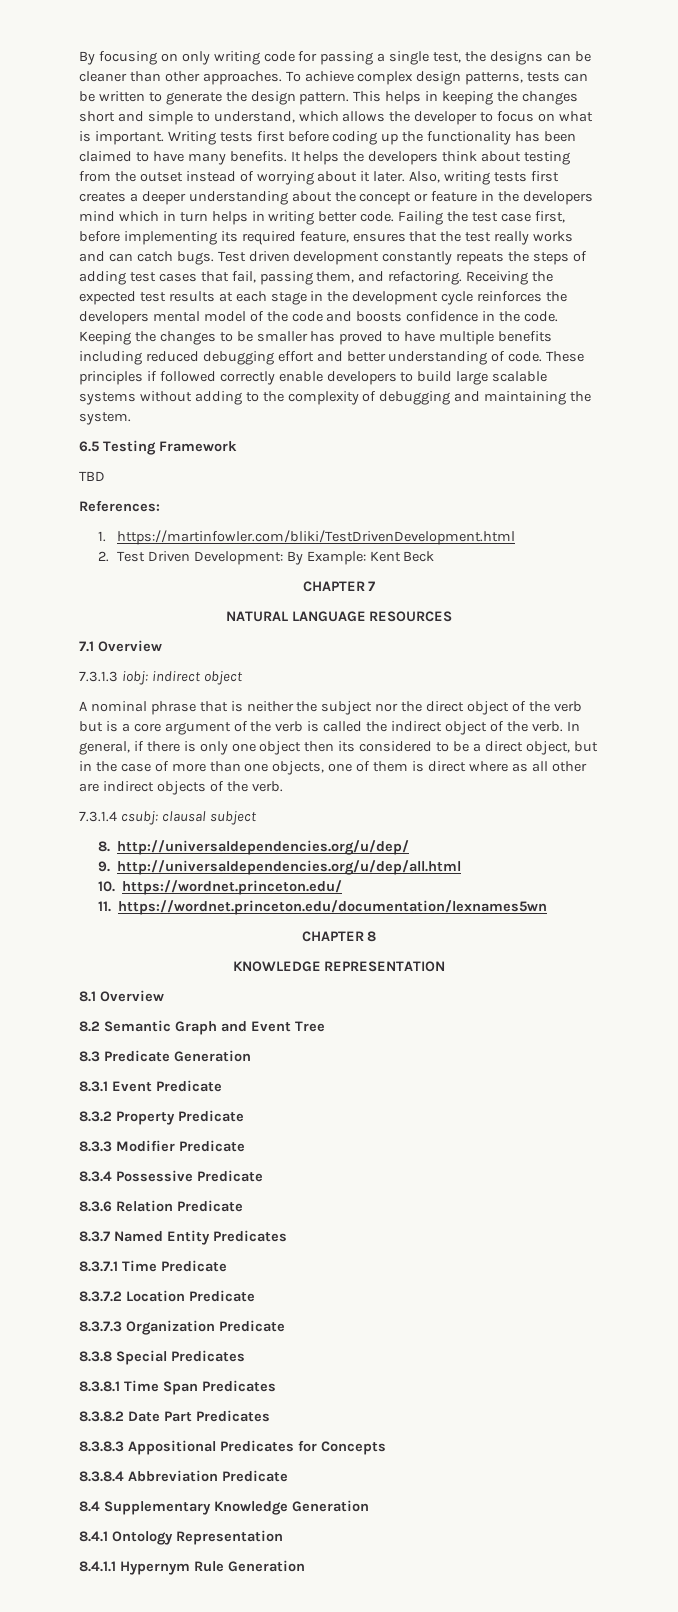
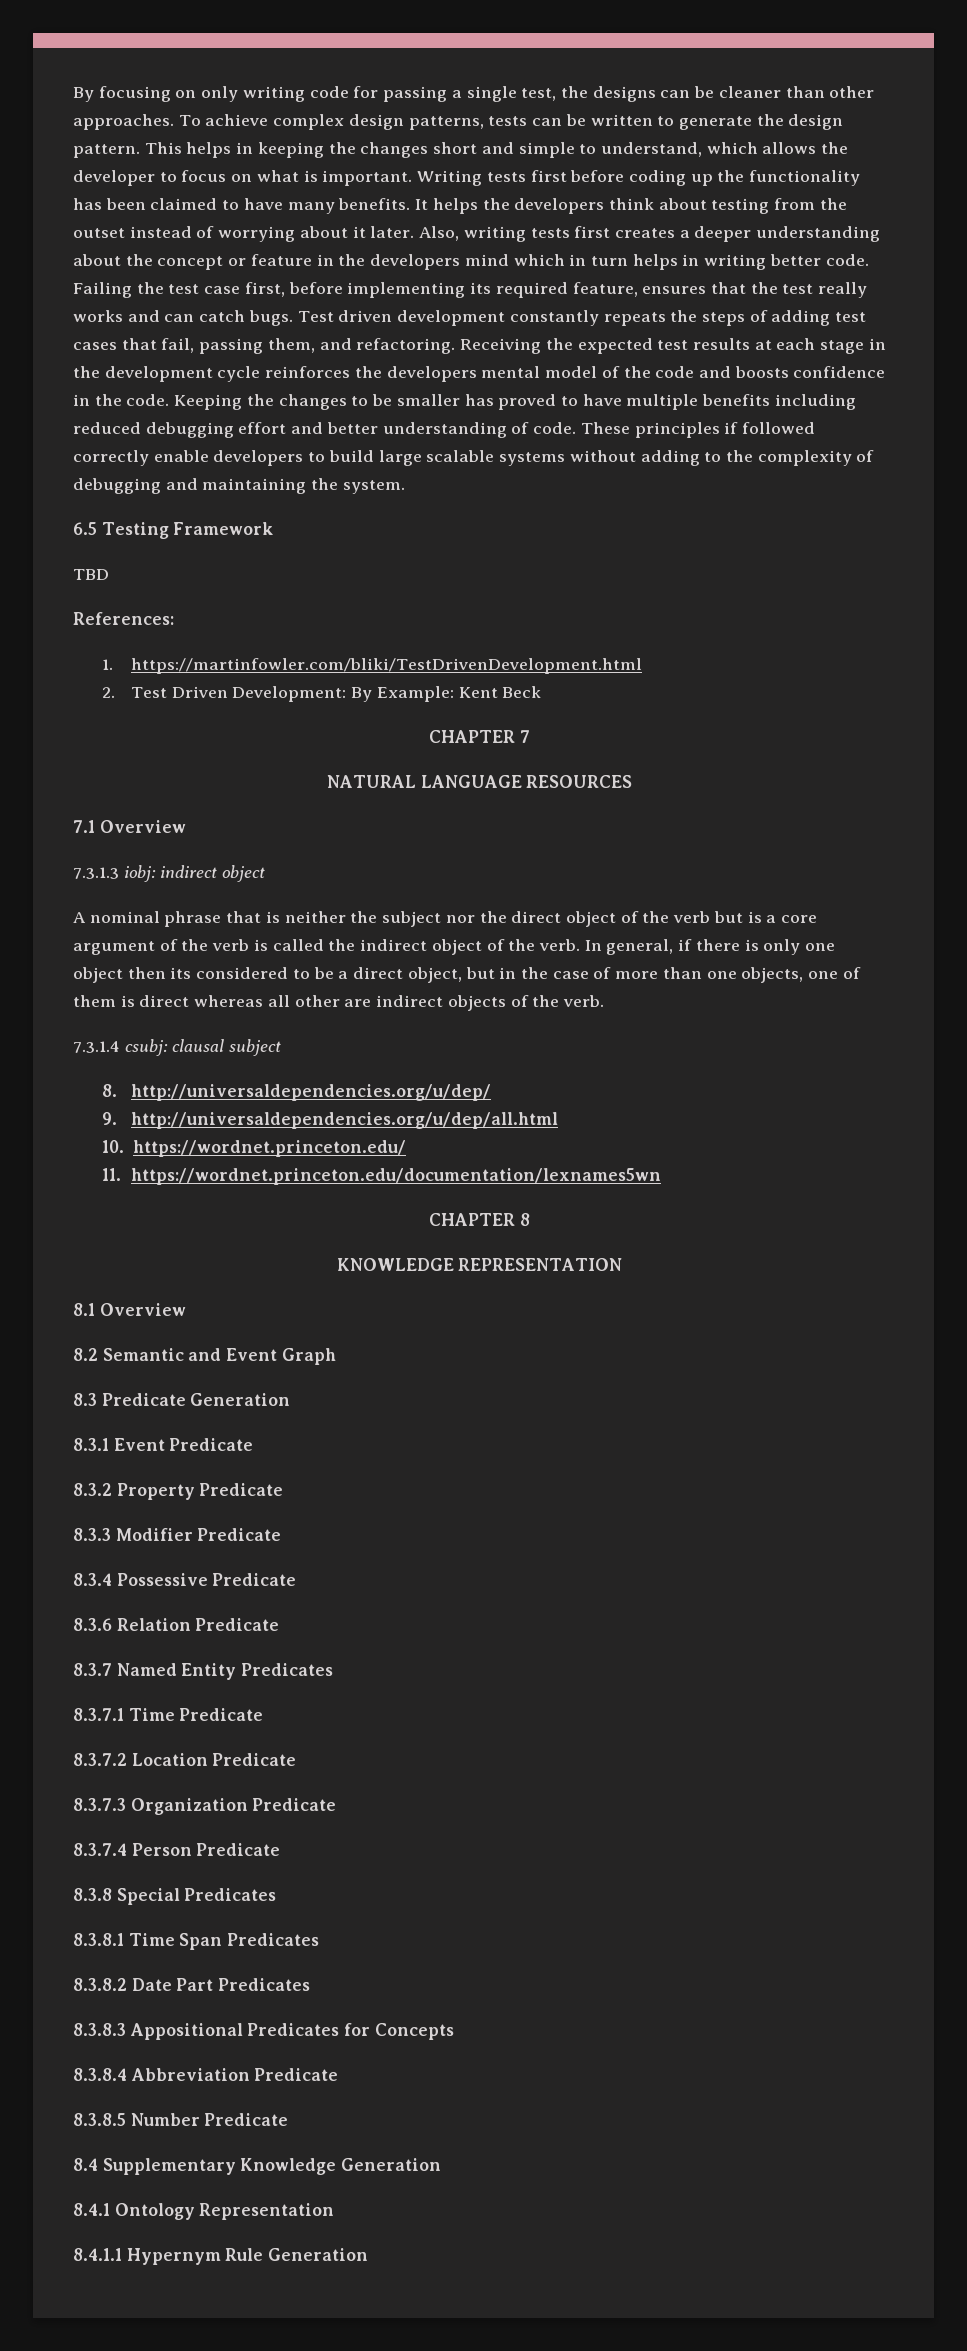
[468,761,528,772] where as -> [194,995,264,1007] whereas
[174,1021,217,1035] Graph -> (184, 1354) none
[294,1021,325,1032] Tree -> [281,1348,336,1365] Graph
(285, 1326) none -> [73,1843,281,1856] // 8.3.7.4 Person Predicate
(288, 1476) none -> [73,2113,289,2126] // 8.3.8.5 Number Predicate

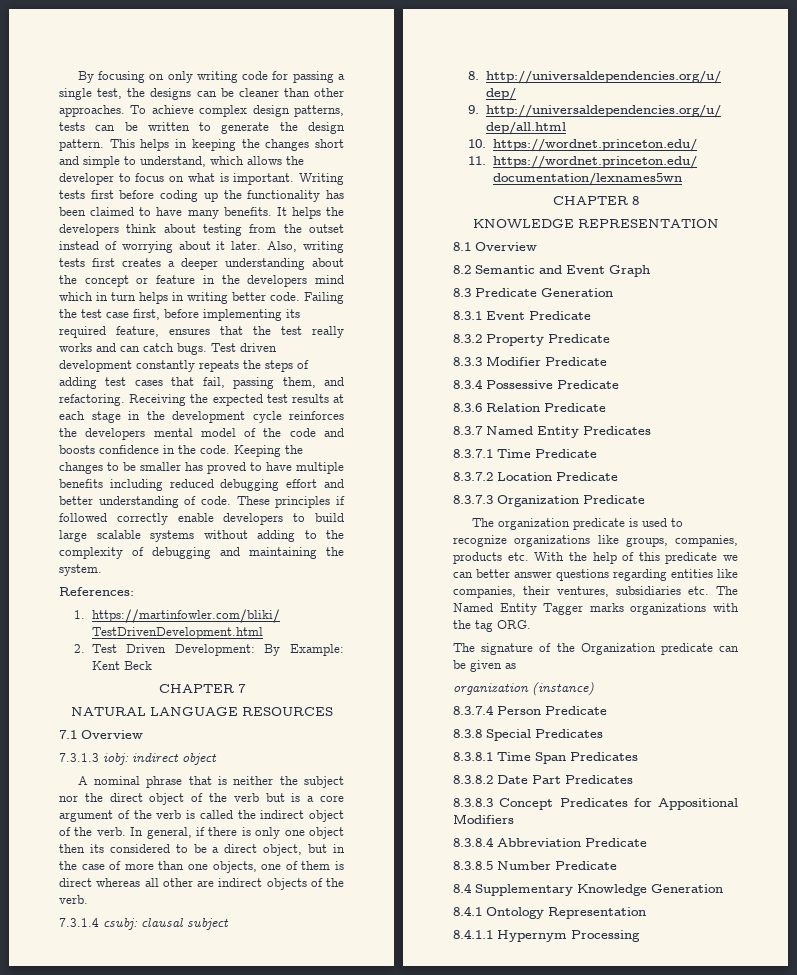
[73,522,274,539] [73,569,109,580] // 6.5 Testing Framework // TBD -> (102, 570) none
(337, 1804) none -> [471,518,683,530] [453,535,738,547] [453,552,738,564] [453,569,738,581] [453,586,738,598] [453,603,739,615] [453,620,531,632] [453,643,739,655] [453,660,516,672] [453,682,594,696] // The organization predicate is used to recognize organizations like groups, companies, products etc. With the help of this predicate we can better answer questions regarding entities like companies, their ventures, subsidiaries etc. The Named Entity Tagger marks organizations with the tag ORG. // The signature of the Organization predicate can be given as // organization (instance)
[129,2023,243,2040] Appositional -> [499,798,554,810] Concept
[374,2023,454,2040] Concepts -> [658,798,738,810] [453,814,514,824] Appositional Modifiers
[225,2248,369,2261] Rule Generation -> [571,930,640,942] Processing

